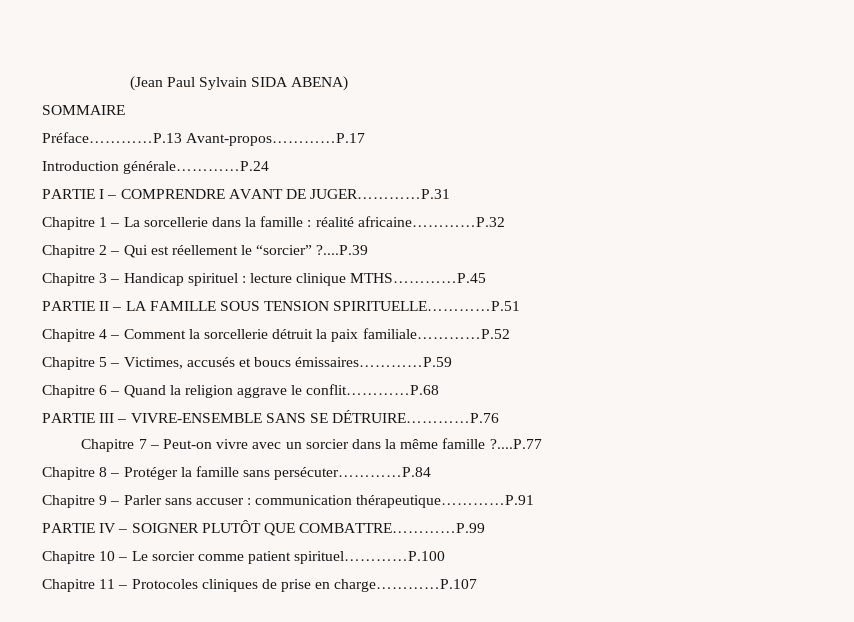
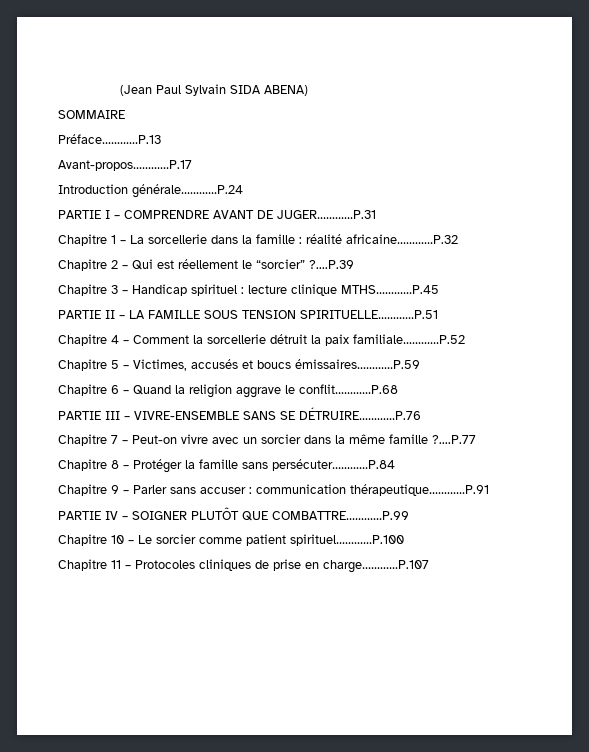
(182, 137) none -> (161, 139) //

